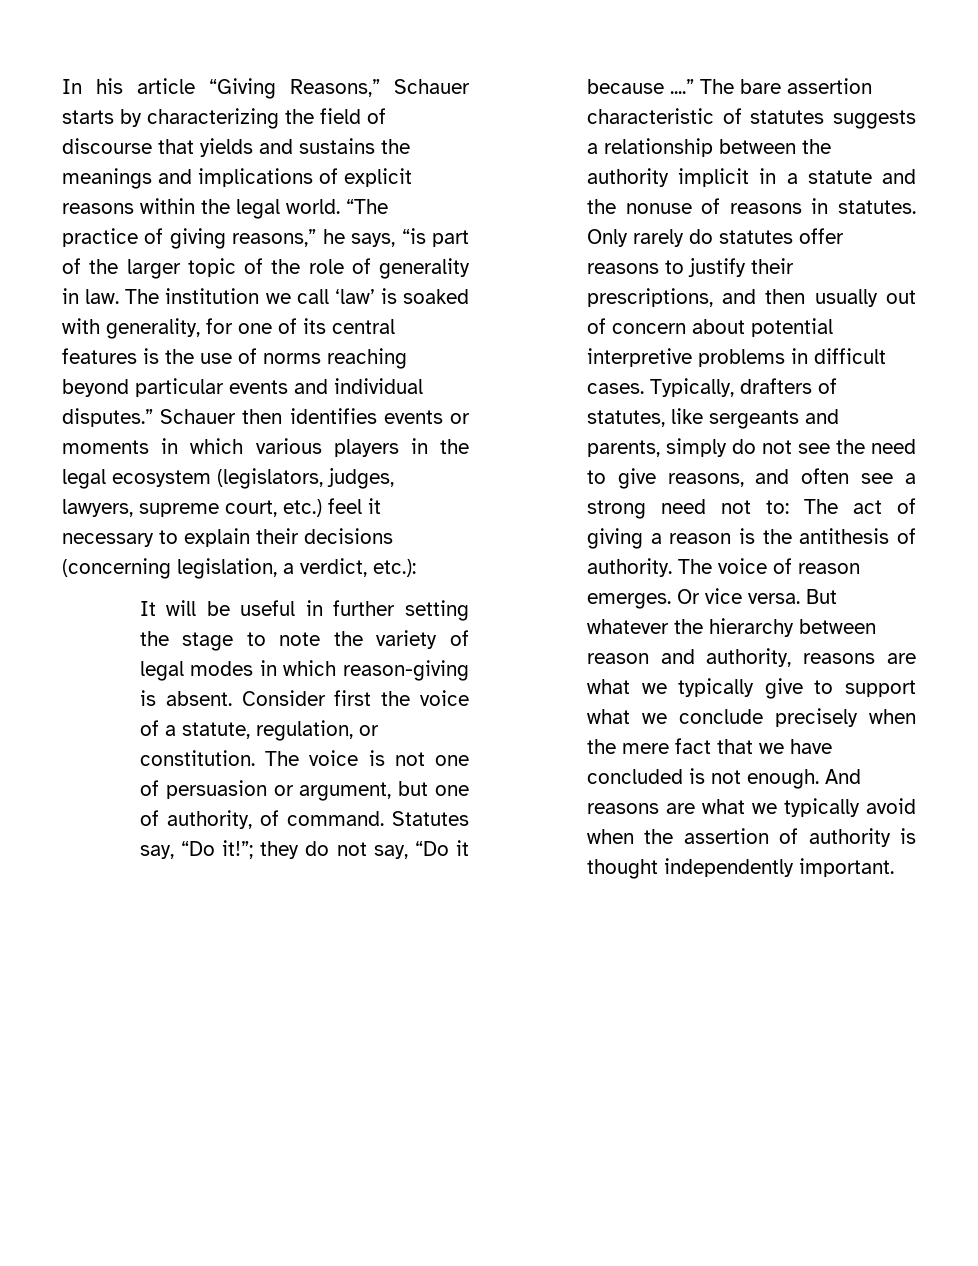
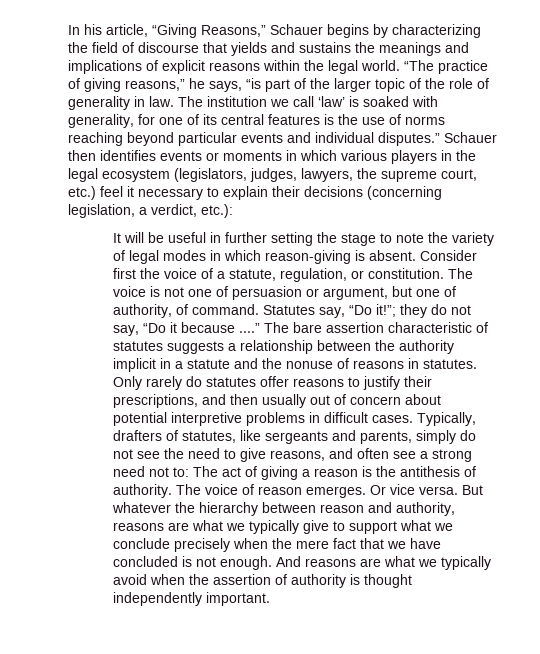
[137,78,195,94] article -> [106,24,148,37] article,
[62,110,114,124] starts -> [327,24,369,38] begins
(133, 508) none -> [357,168,377,179] the

